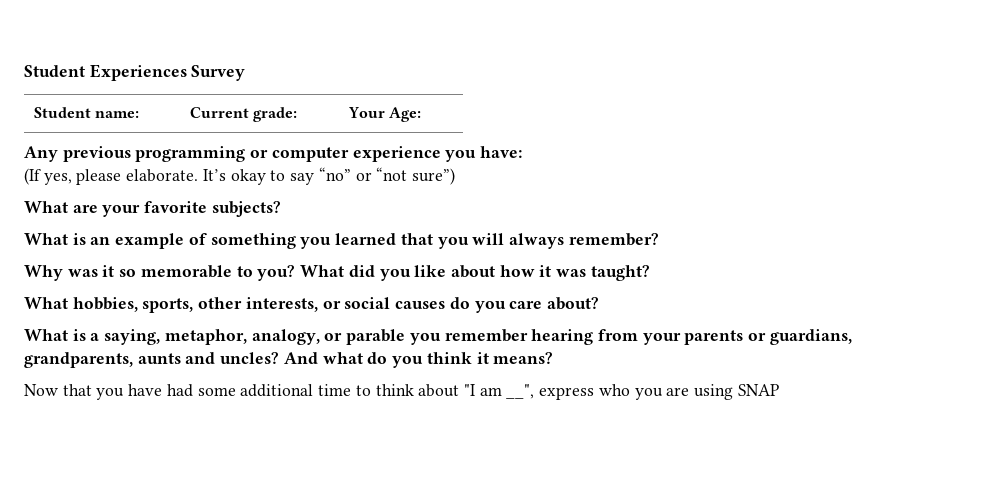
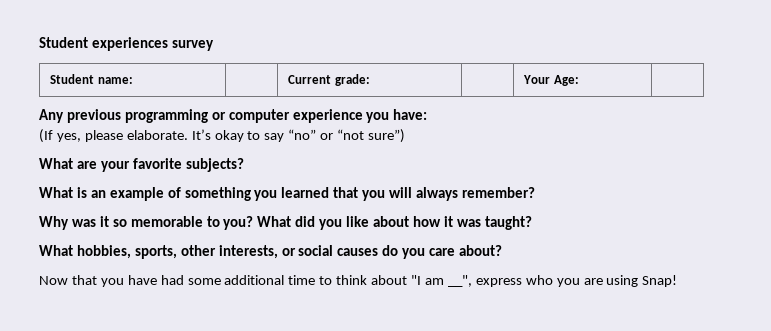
[24,64,246,81] Student Experiences Survey -> [39,37,214,51] Student experiences survey
[24,329,852,345] [24,352,554,368] // What is a saying, metaphor, analogy, or parable you remember hearing from your parents or guardians, grandparents, aunts and uncles? And what do you think it means? -> (503, 250) none
[737,384,779,396] SNAP -> [642,275,678,287] Snap!

